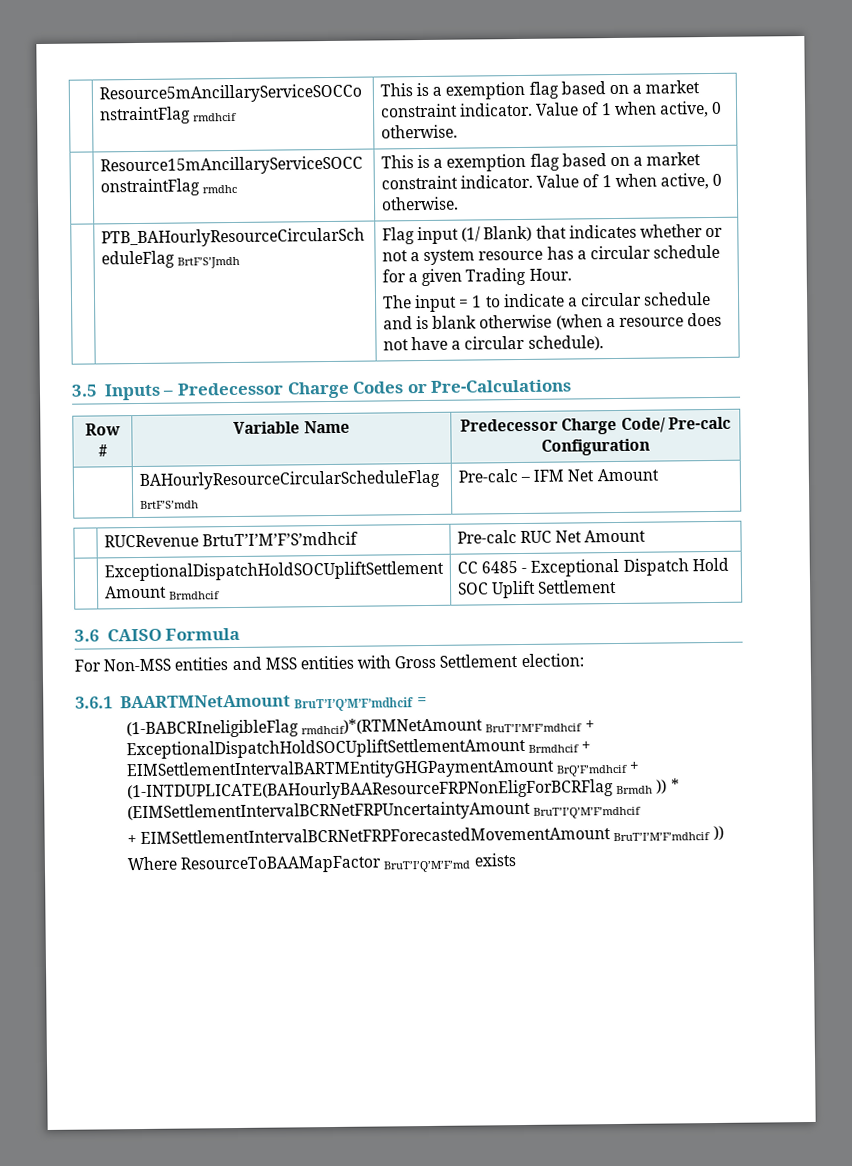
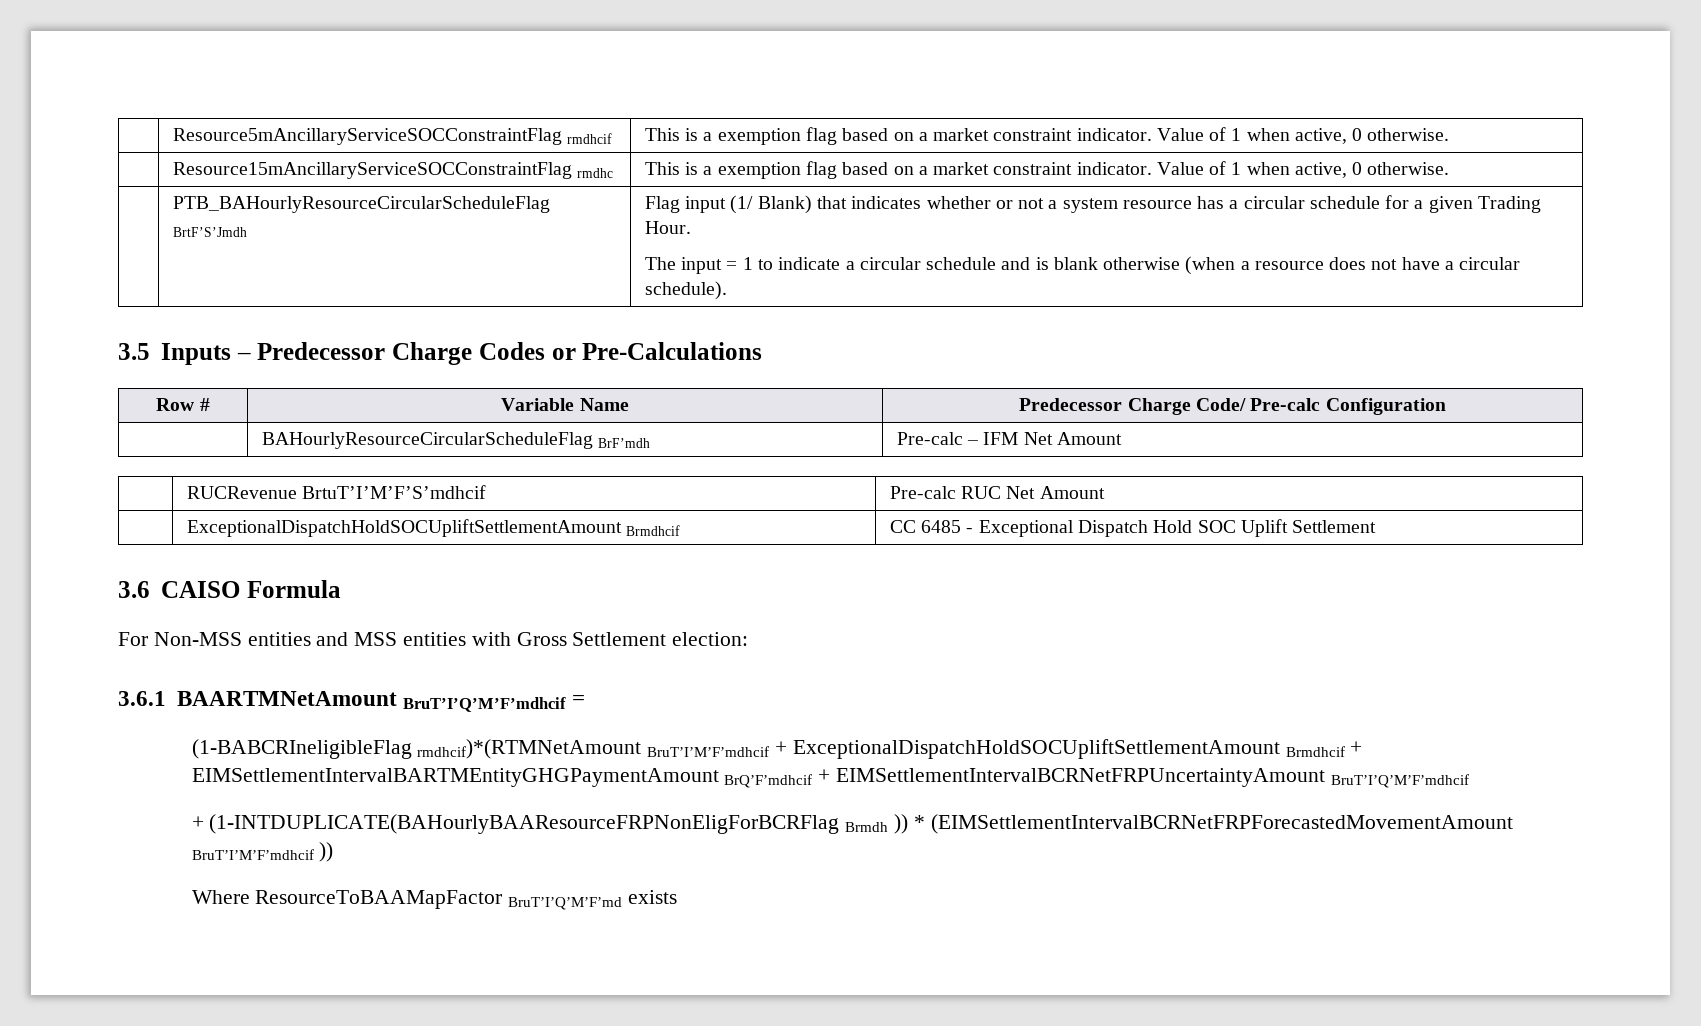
[139,500,199,509] BrtF’S’mdh -> [598,438,651,448] BrF’mdh
(640, 766) none -> [836,768,1469,788] [191,816,204,829] EIMSettlementIntervalBCRNetFRPUncertaintyAmount BruT’I’Q’M’F’mdhcif // +
[127,800,642,823] [127,826,612,845] (EIMSettlementIntervalBCRNetFRPUncertaintyAmount BruT’I’Q’M’F’mdhcif // + EIMSettlementIntervalBCRNetFRPForecastedMovementAmount -> [930,814,1513,834] (EIMSettlementIntervalBCRNetFRPForecastedMovementAmount

